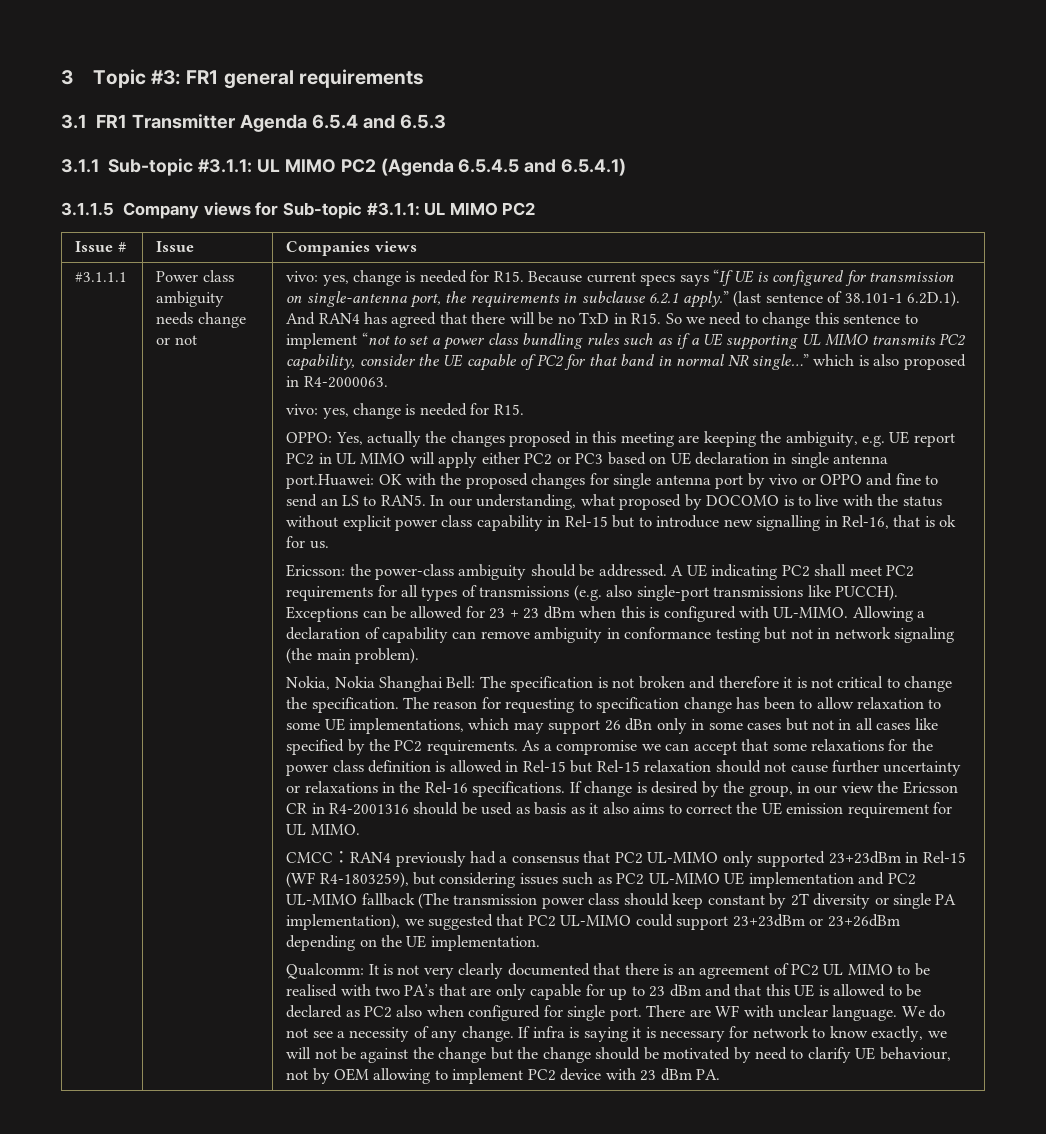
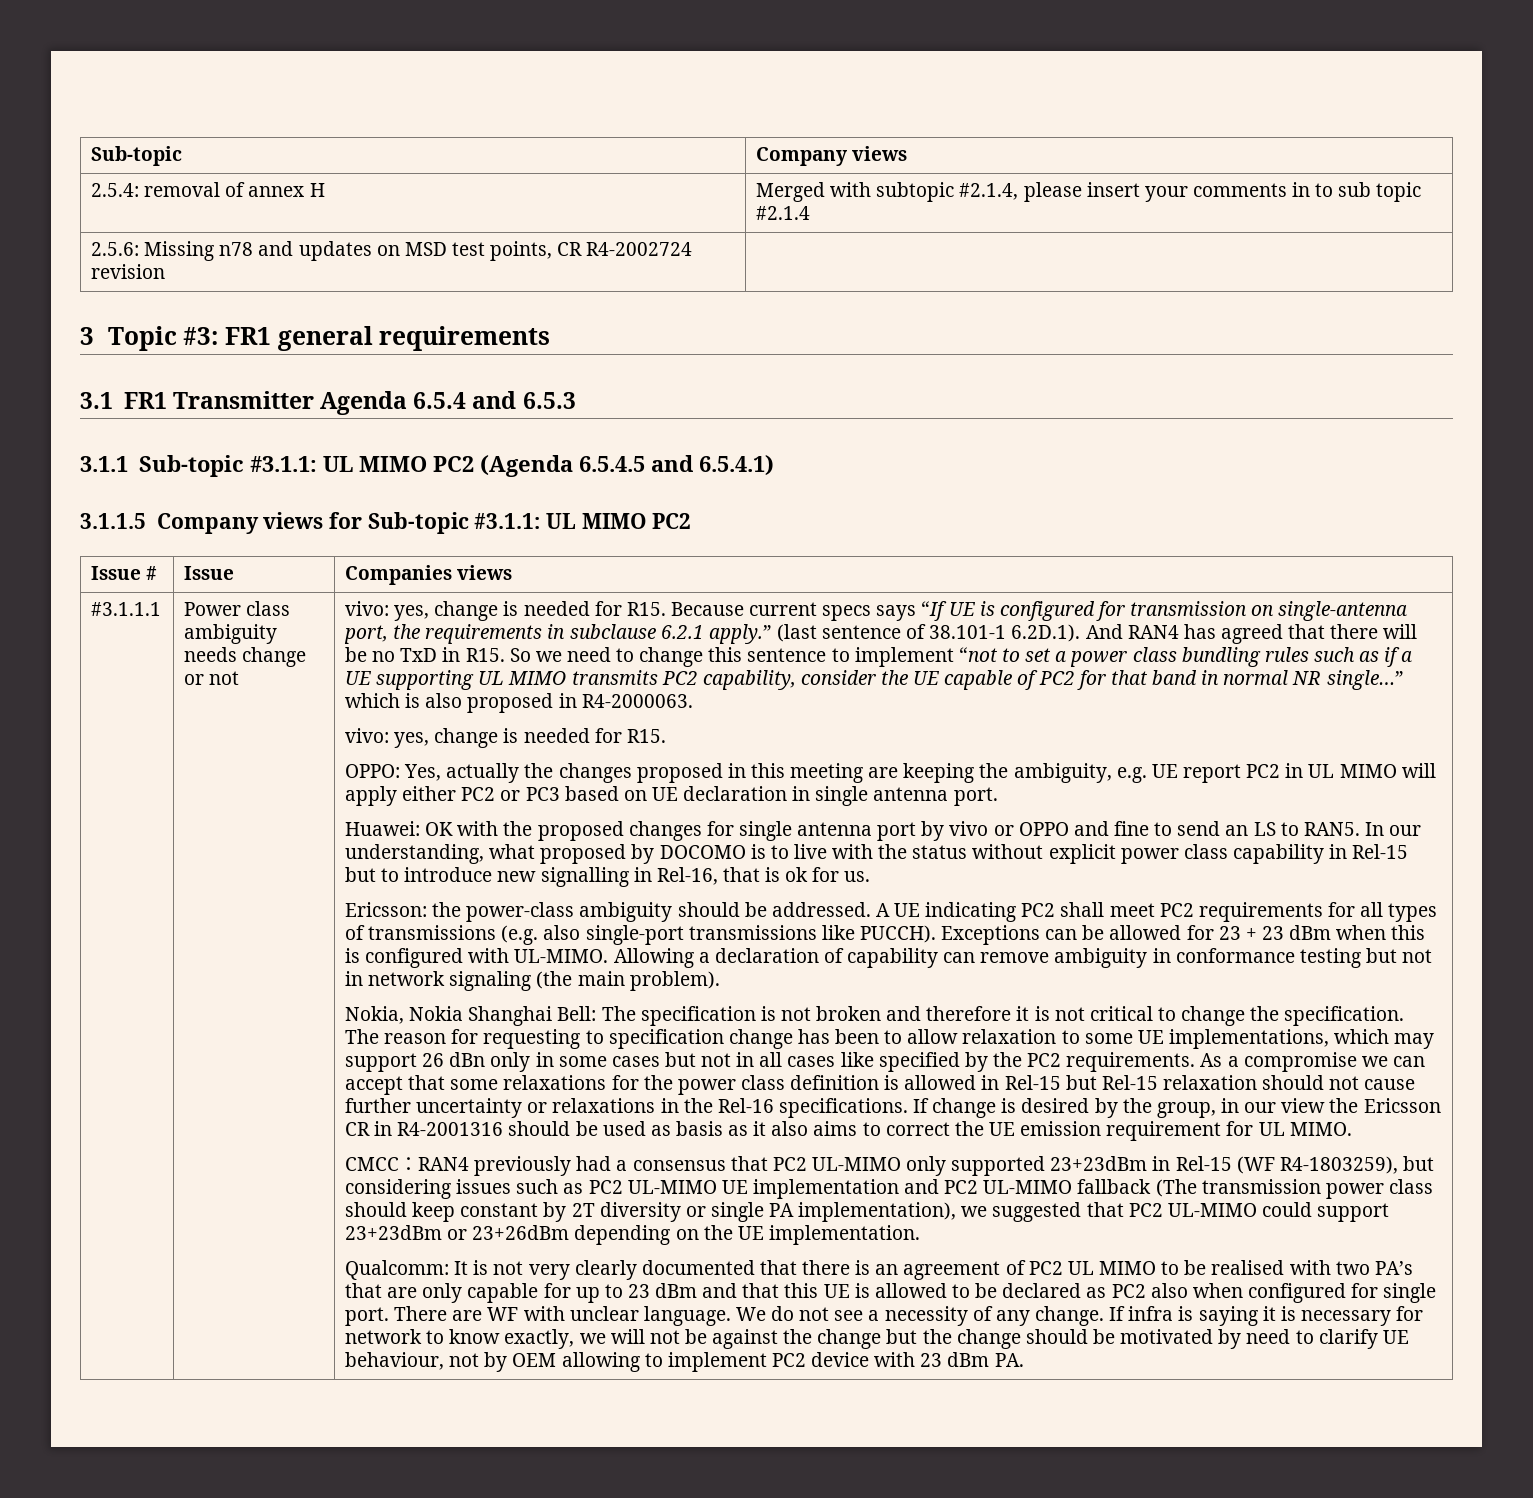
(61, 77) none -> [91,146,183,166] [756,146,908,166] [91,182,325,197] [756,182,1422,202] [756,206,811,220] [91,241,693,261] [91,264,166,279] Sub-topic | Company views // 2.5.4: removal of annex H | Merged with subtopic #2.1.4, please insert your comments in to sub topic #2.1.4 // 2.5.6: Missing n78 and updates on MSD test points, CR R4-2002724 revision | //
[286,474,375,489] port.Huawei: -> [953,787,998,806] [345,821,421,836] port. // Huawei:

